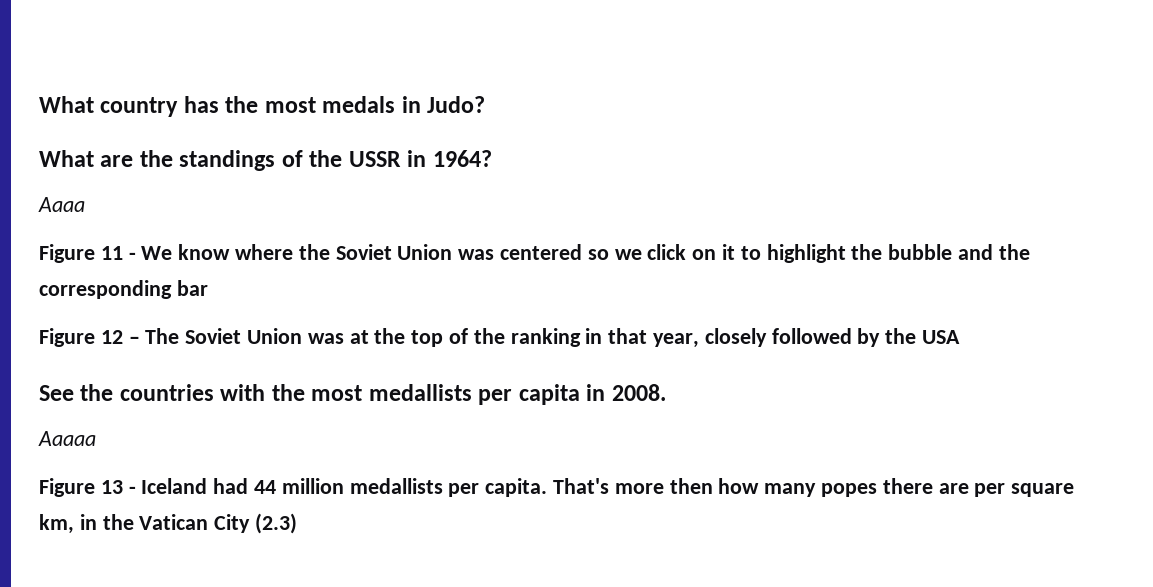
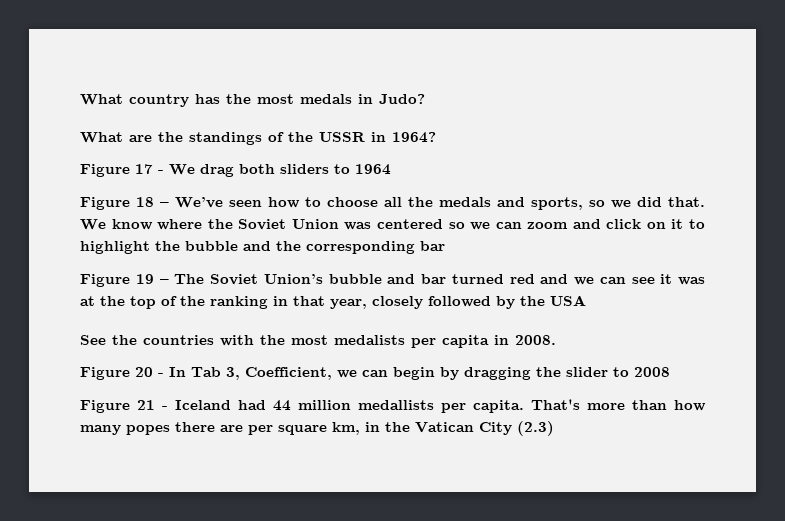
[38,197,85,212] [39,244,136,263] Aaaa // Figure 11 - -> [80,164,391,177] [80,197,705,210] Figure 17 - We drag both sliders to 1964 // Figure 18 – We’ve seen how to choose all the medals and sports, so we did that.
(642, 254) none -> [495,219,601,229] can zoom and
[100,330,123,344] 12 -> [135,274,154,284] 19
[247,328,303,344] Union -> [263,274,673,285] Union’s bubble and bar turned red and we can see it
[368,384,472,401] medallists -> [334,335,405,345] medalists
[38,431,96,446] [39,478,123,497] Aaaaa // Figure 13 -> [80,367,670,380] [80,400,155,413] Figure 20 - In Tab 3, Coefficient, we can begin by dragging the slider to 2008 // Figure 21
[669,478,713,494] then -> [632,400,667,410] than

